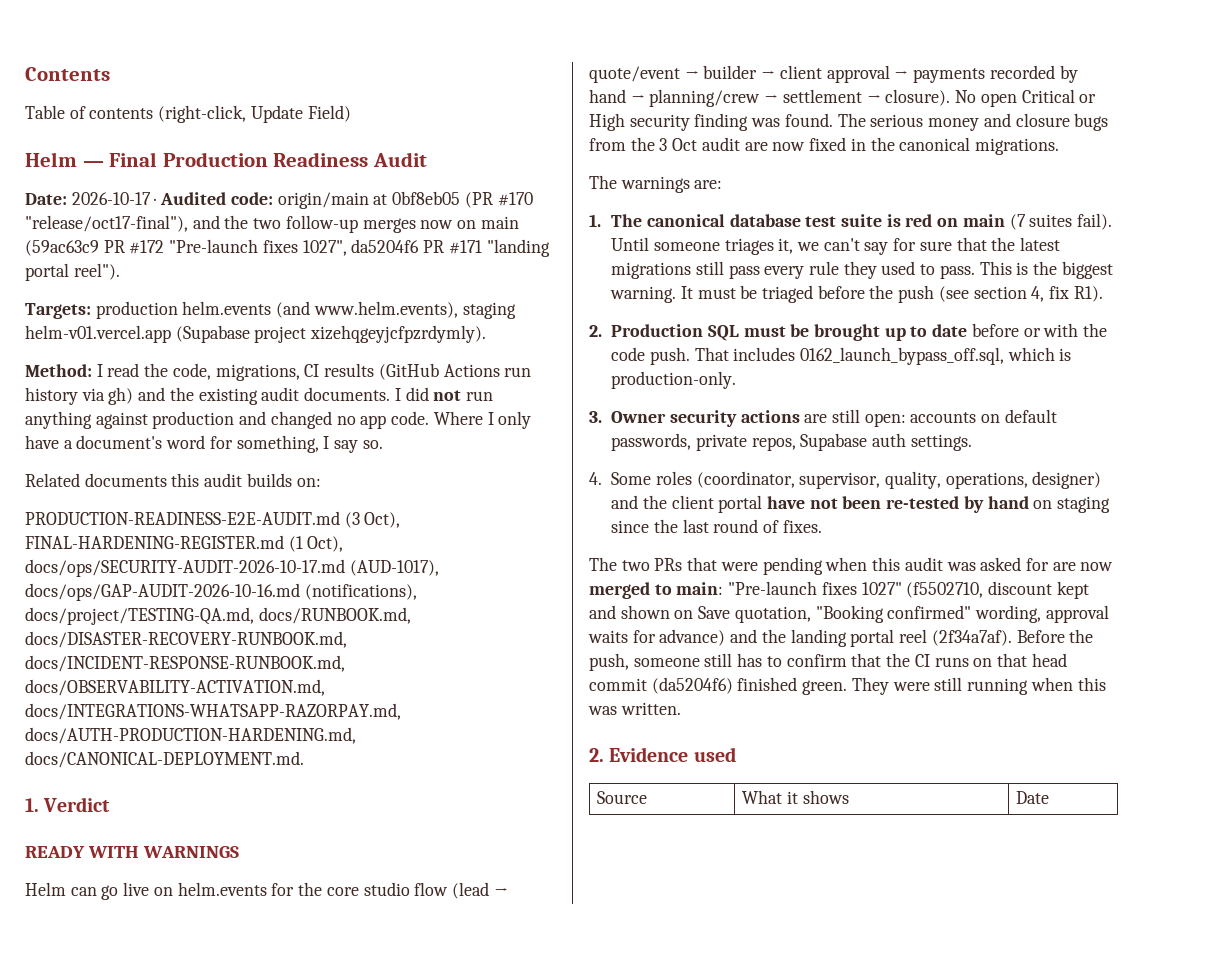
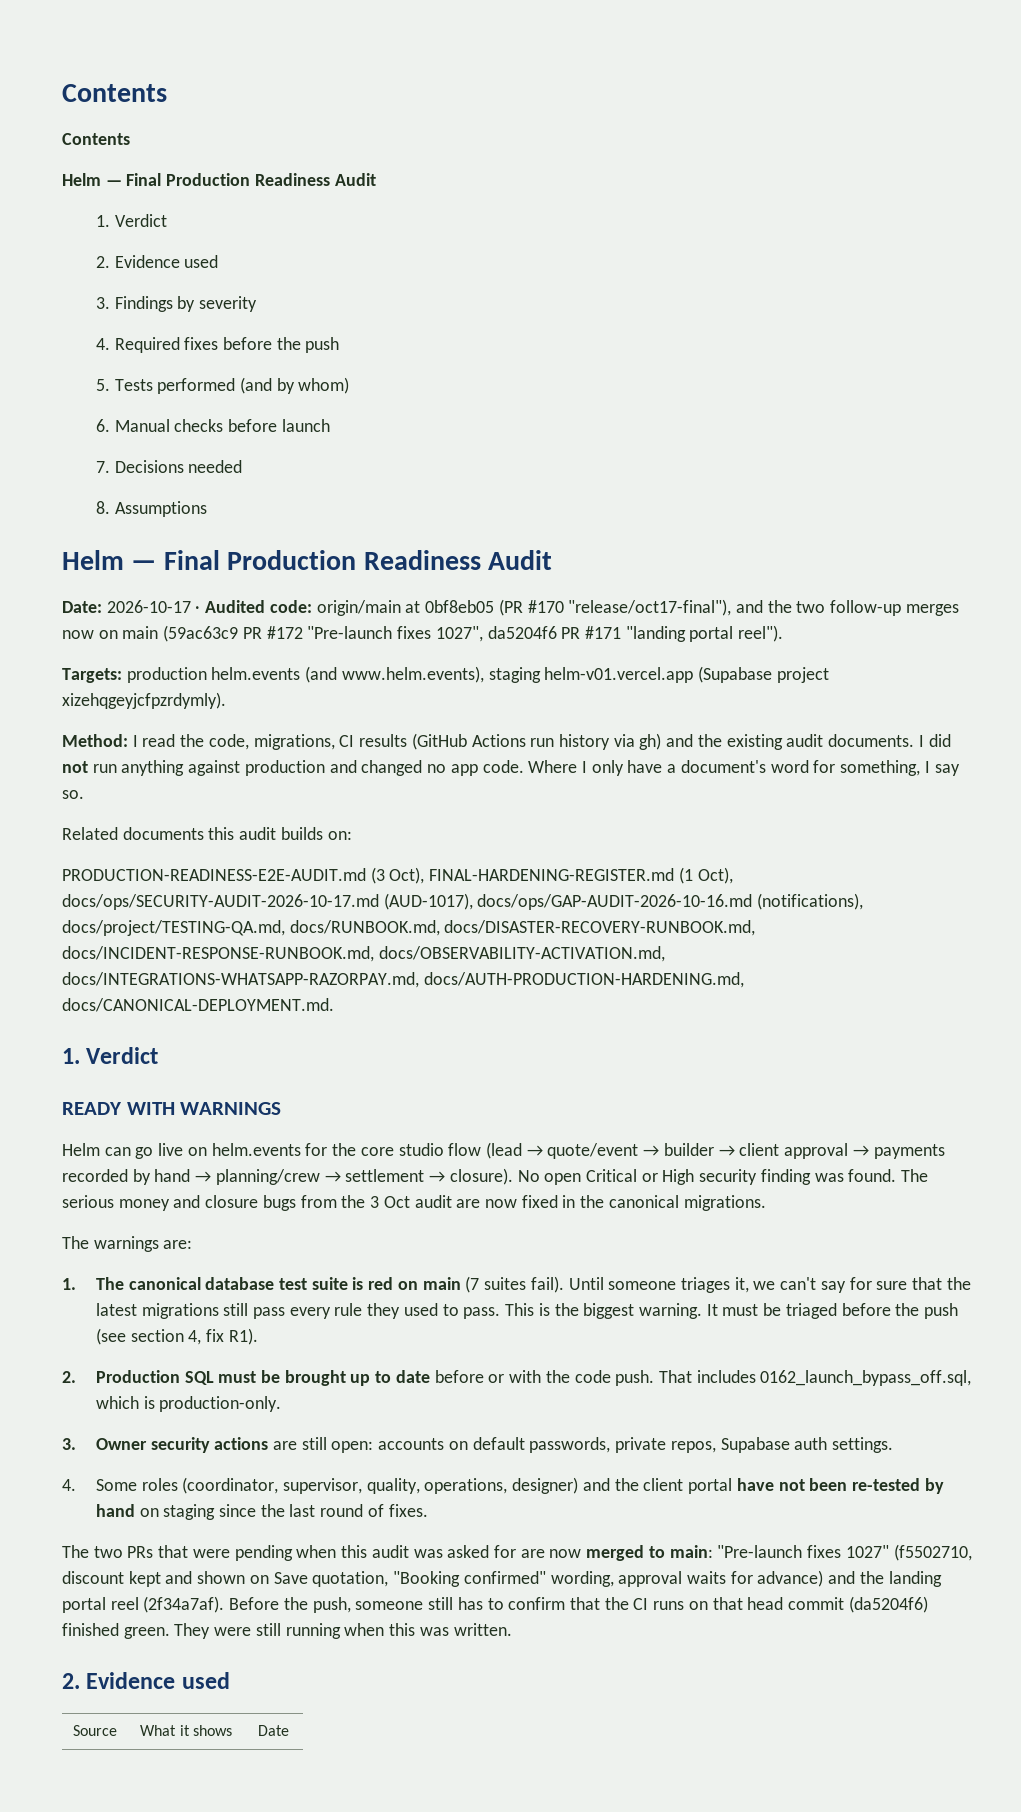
[25,67,110,81] [25,105,351,123] Contents // Table of contents (right-click, Update Field) -> [62,84,167,102] [62,133,130,145] [62,173,376,186] [95,214,167,227] [95,255,219,268] [95,296,258,312] [95,337,340,353] [95,377,350,394] [95,419,330,432] [95,460,243,473] [95,501,207,517] Contents // Contents // Helm — Final Production Readiness Audit // 1. Verdict // 2. Evidence used // 3. Findings by severity // 4. Required fixes before the push // 5. Tests performed (and by whom) // 6. Manual checks before launch // 7. Decisions needed // 8. Assumptions

